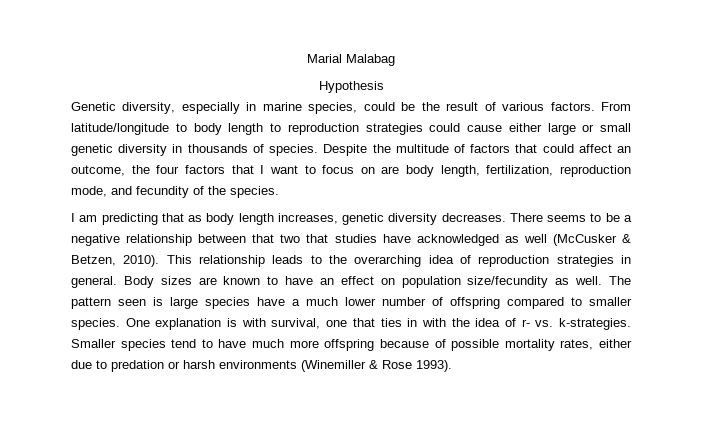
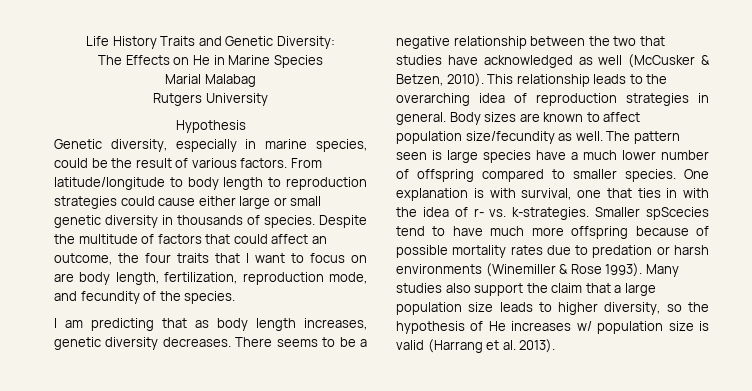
(307, 58) none -> [86,36,335,49] [98,55,323,68] Life History Traits and Genetic Diversity: // The Effects on He in Marine Species //
(395, 60) none -> [153,93,268,106] // Rutgers University
[184,165,225,174] factors -> [177,253,209,263] traits
[252,234,275,243] that -> [588,36,610,46] the
[285,276,395,285] have an effect on -> [603,112,641,122] affect
[120,339,166,351] species -> [646,207,709,220] spScecies
[560,339,633,350] rates, either -> [510,245,543,255] rates
(452, 366) none -> [645,264,679,277] [396,283,656,296] [396,302,709,315] [396,321,709,334] [396,339,556,353] Many studies also support the claim that a large population size leads to higher diversity, so the hypothesis of He increases w/ population size is valid (Harrang et al. 2013).

